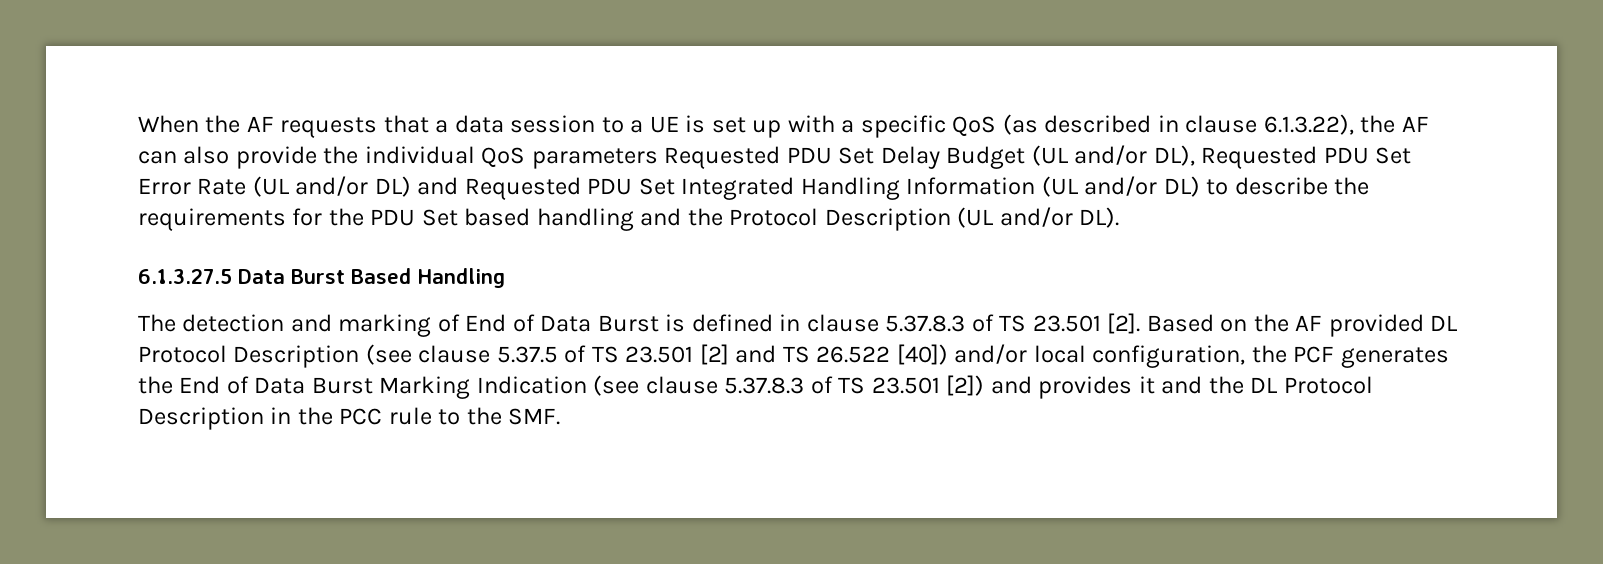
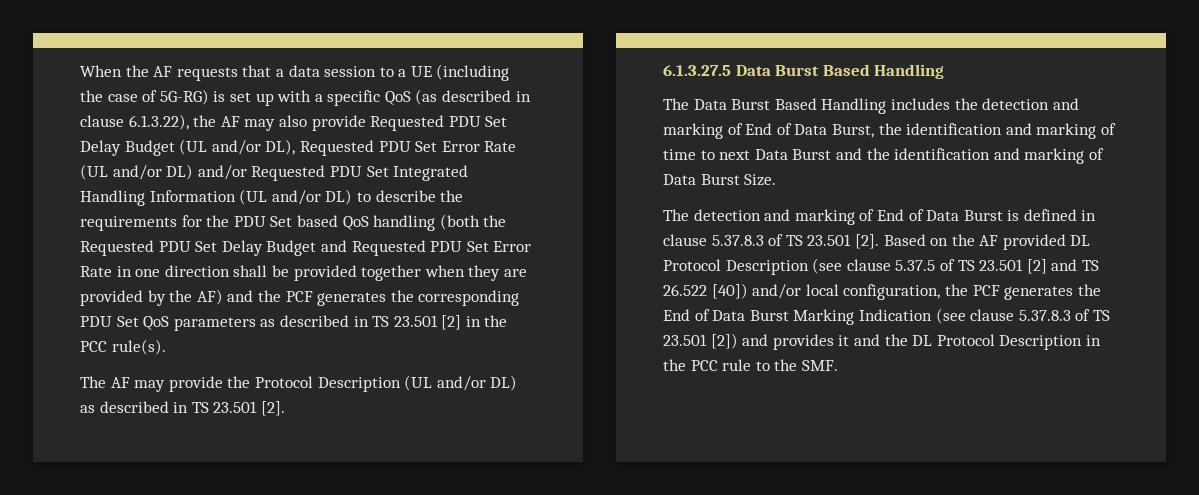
(679, 124) none -> [436,64,510,81] [80,89,209,105] (including the case of 5G-RG)
[138,151,177,164] can -> [244,119,276,131] may
[323,146,658,169] the individual QoS parameters -> (366, 123) none
[417,177,459,195] and -> [197,165,247,180] and/or
[536,208,682,231] handling and -> [342,214,507,231] [80,240,532,256] [80,265,527,281] [80,289,520,306] [80,315,508,331] [80,339,166,355] [80,376,223,392] QoS handling (both the Requested PDU Set Delay Budget and Requested PDU Set Error Rate in one direction shall be provided together when they are provided by the AF) and the PCF generates the corresponding PDU Set QoS parameters as described in TS 23.501 [2] in the PCC rule(s). // The AF may provide
[1079,207,1120,228] DL). -> [490,375,518,391] [80,401,285,416] DL) as described in TS 23.501 [2].
(505, 278) none -> [663,98,1079,114] [663,123,1116,139] [663,148,1104,164] [663,174,777,186] // The Data Burst Based Handling includes the detection and marking of End of Data Burst, the identification and marking of time to next Data Burst and the identification and marking of Data Burst Size.

